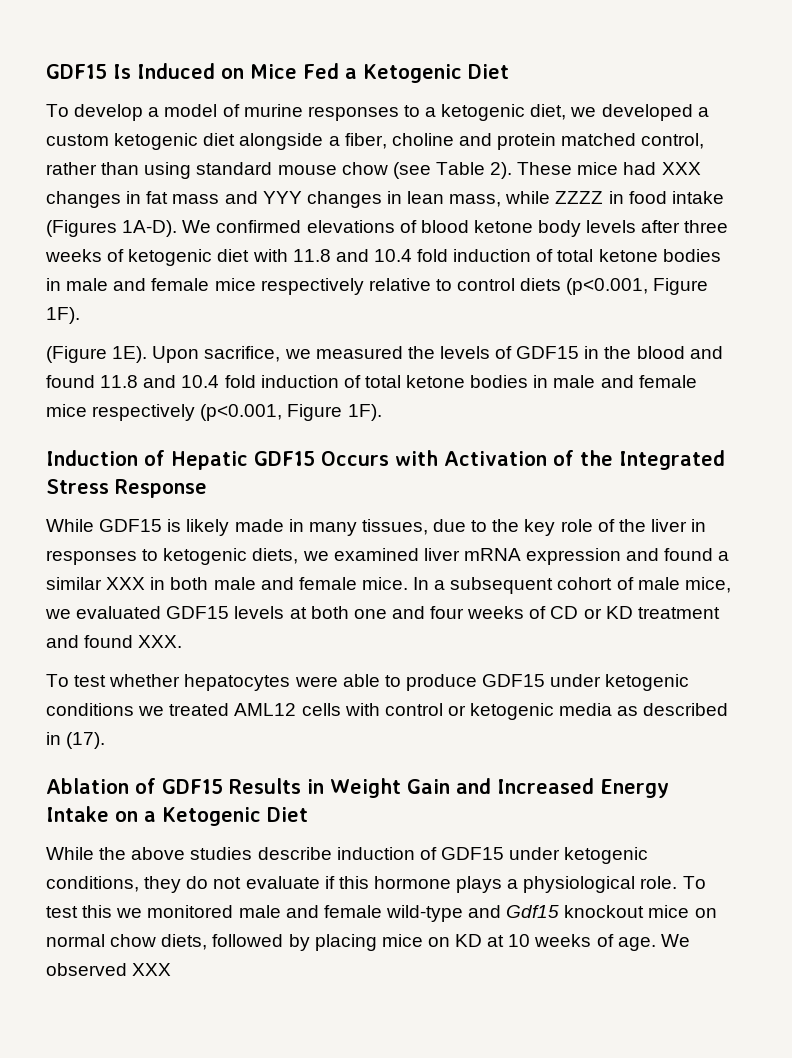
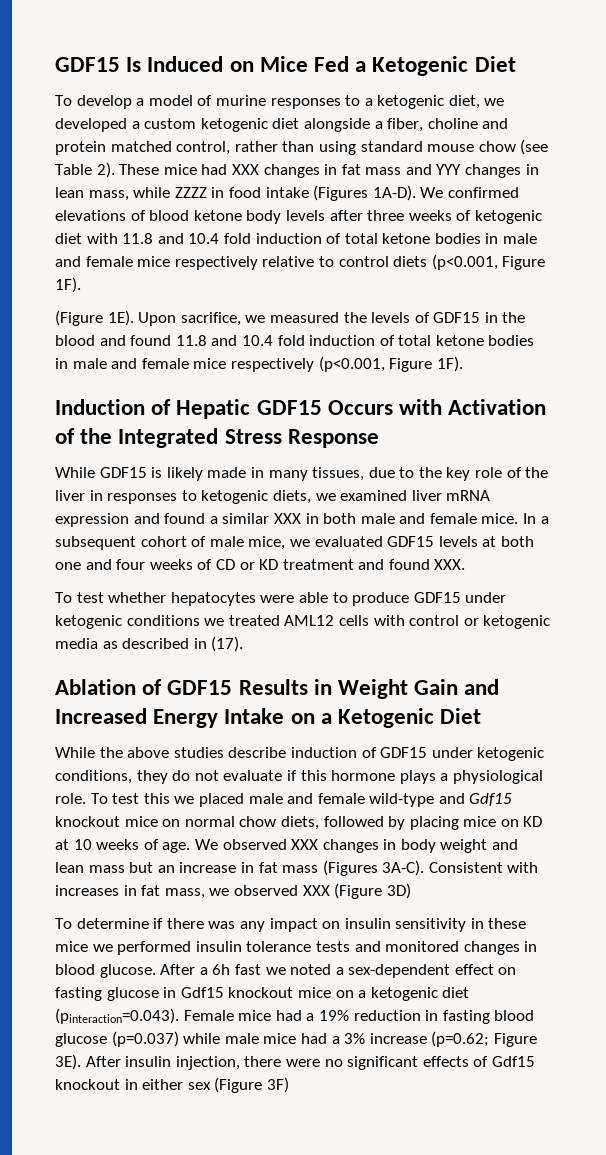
[147,905,234,918] monitored -> [198,793,244,807] placed
(172, 969) none -> [322,839,519,853] [55,860,539,876] [55,883,411,899] [55,918,527,932] [55,941,538,955] [55,964,517,978] [55,987,470,1001] [55,1008,535,1024] [55,1031,537,1047] [55,1054,535,1070] [55,1077,289,1093] changes in body weight and lean mass but an increase in fat mass (Figures 3A-C). Consistent with increases in fat mass, we observed XXX (Figure 3D) // To determine if there was any impact on insulin sensitivity in these mice we performed insulin tolerance tests and monitored changes in blood glucose. After a 6h fast we noted a sex-dependent effect on fasting glucose in Gdf15 knockout mice on a ketogenic diet (pinteraction=0.043). Female mice had a 19% reduction in fasting blood glucose (p=0.037) while male mice had a 3% increase (p=0.62; Figure 3E). After insulin injection, there were no significant effects of Gdf15 knockout in either sex (Figure 3F)

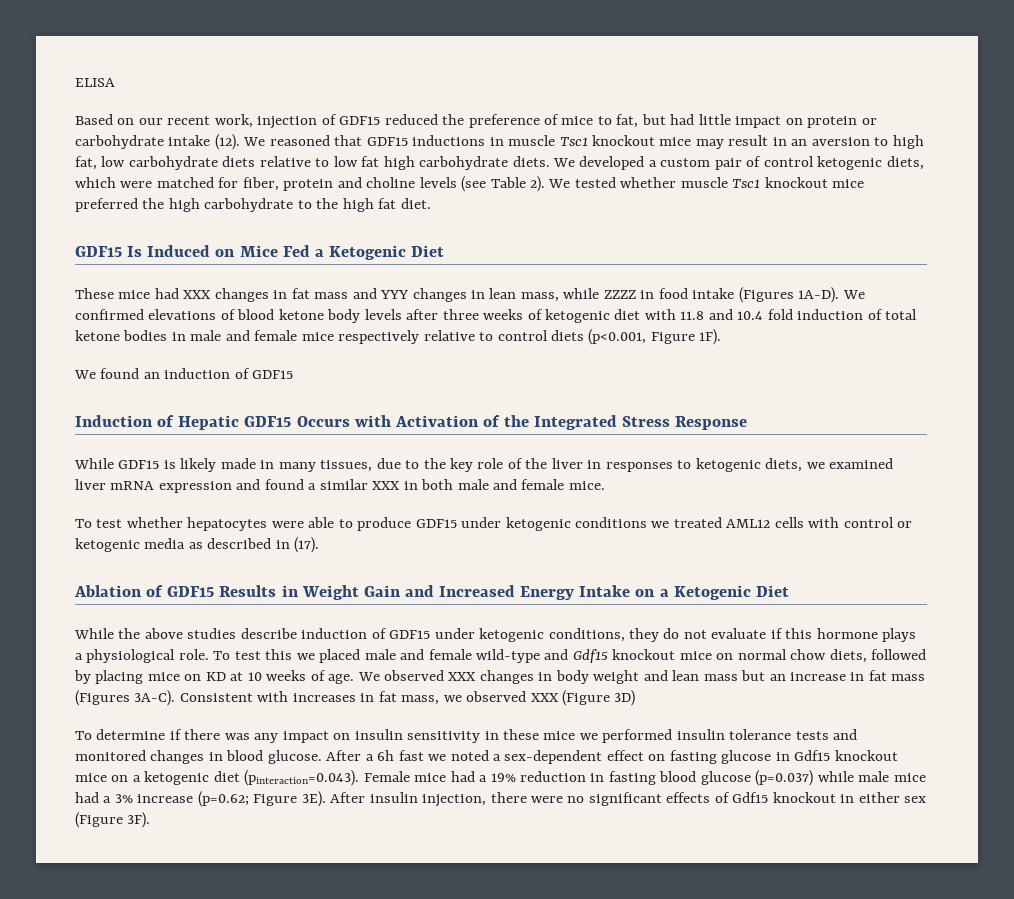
(55, 64) none -> [75,78,115,87] [75,114,877,129] [75,134,924,150] [75,156,924,170] [75,176,865,192] [75,198,431,212] ELISA // Based on our recent work, injection of GDF15 reduced the preference of mice to fat, but had little impact on protein or carbohydrate intake (12). We reasoned that GDF15 inductions in muscle Tsc1 knockout mice may result in an aversion to high fat, low carbohydrate diets relative to low fat high carbohydrate diets. We developed a custom pair of control ketogenic diets, which were matched for fiber, protein and choline levels (see Table 2). We tested whether muscle Tsc1 knockout mice preferred the high carbohydrate to the high fat diet. //
[55,95,505,109] [55,118,509,132] [55,139,549,155] [55,162,115,178] To develop a model of murine responses to a ketogenic diet, we developed a custom ketogenic diet alongside a fiber, choline and protein matched control, rather than using standard mouse chow (see Table 2). -> (445, 251) none
[55,310,526,326] [55,335,535,346] [55,356,463,372] (Figure 1E). Upon sacrifice, we measured the levels of GDF15 in the blood and found 11.8 and 10.4 fold induction of total ketone bodies in male and female mice respectively (p<0.001, Figure 1F). -> [74,368,294,379] We found an induction of GDF15
[523,513,549,524] [55,536,534,550] [55,559,466,570] In a subsequent cohort of male mice, we evaluated GDF15 levels at both one and four weeks of CD or KD treatment and found XXX. -> (605, 485) none
[266,1077,289,1093] 3F) -> [127,812,151,828] 3F).

